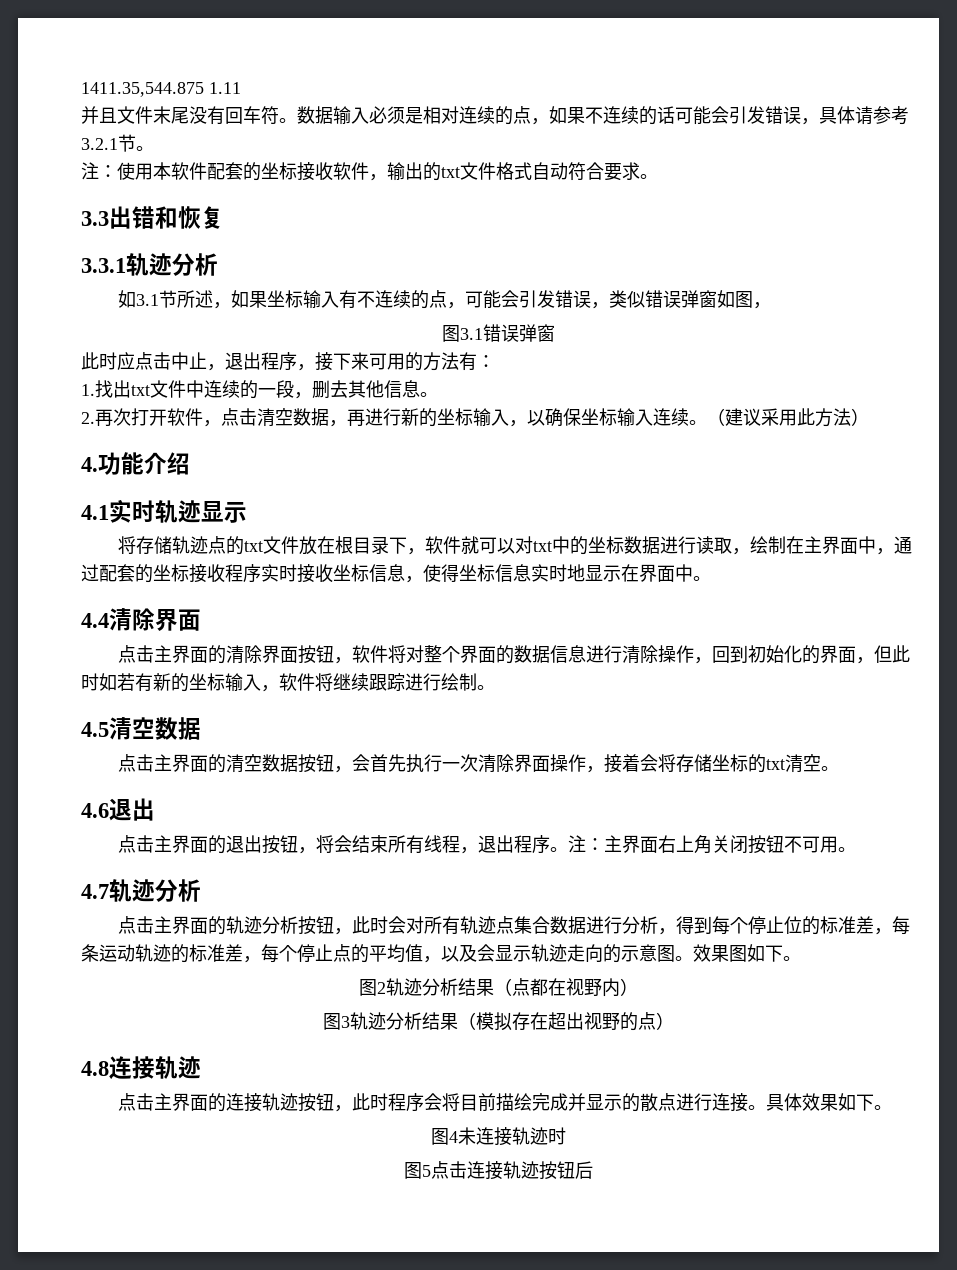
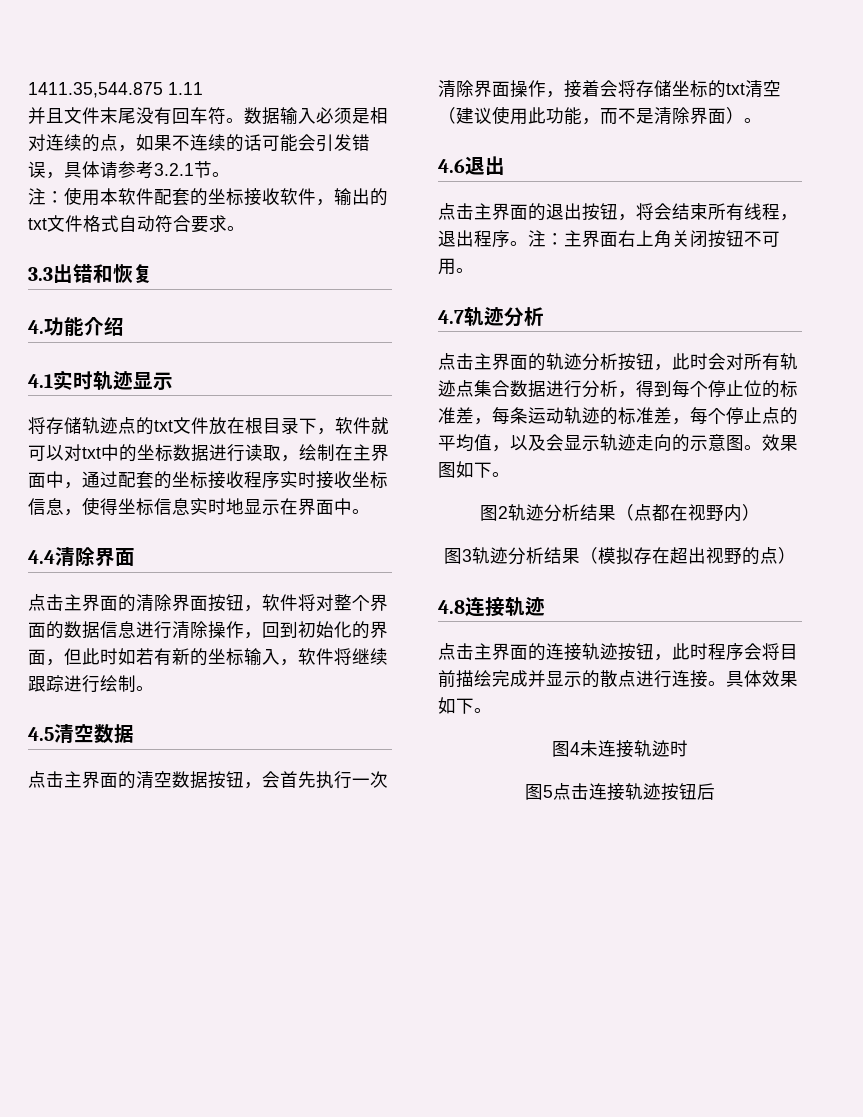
[81,253,218,276] [117,290,771,309] [441,324,555,342] [81,352,495,371] [81,380,438,399] [81,408,869,427] // 3.3.1轨迹分析 // 如3.1节所述，如果坐标输入有不连续的点，可能会引发错误，类似错误弹窗如图， // 图3.1错误弹窗 // 此时应点击中止，退出程序，接下来可用的方法有： // 1.找出txt文件中连续的一段，删去其他信息。 // 2.再次打开软件，点击清空数据，再进行新的坐标输入，以确保坐标输入连续。（建议采用此方法） -> (153, 273) none
(821, 763) none -> [438,106,744,125] （建议使用此功能，而不是清除界面）

